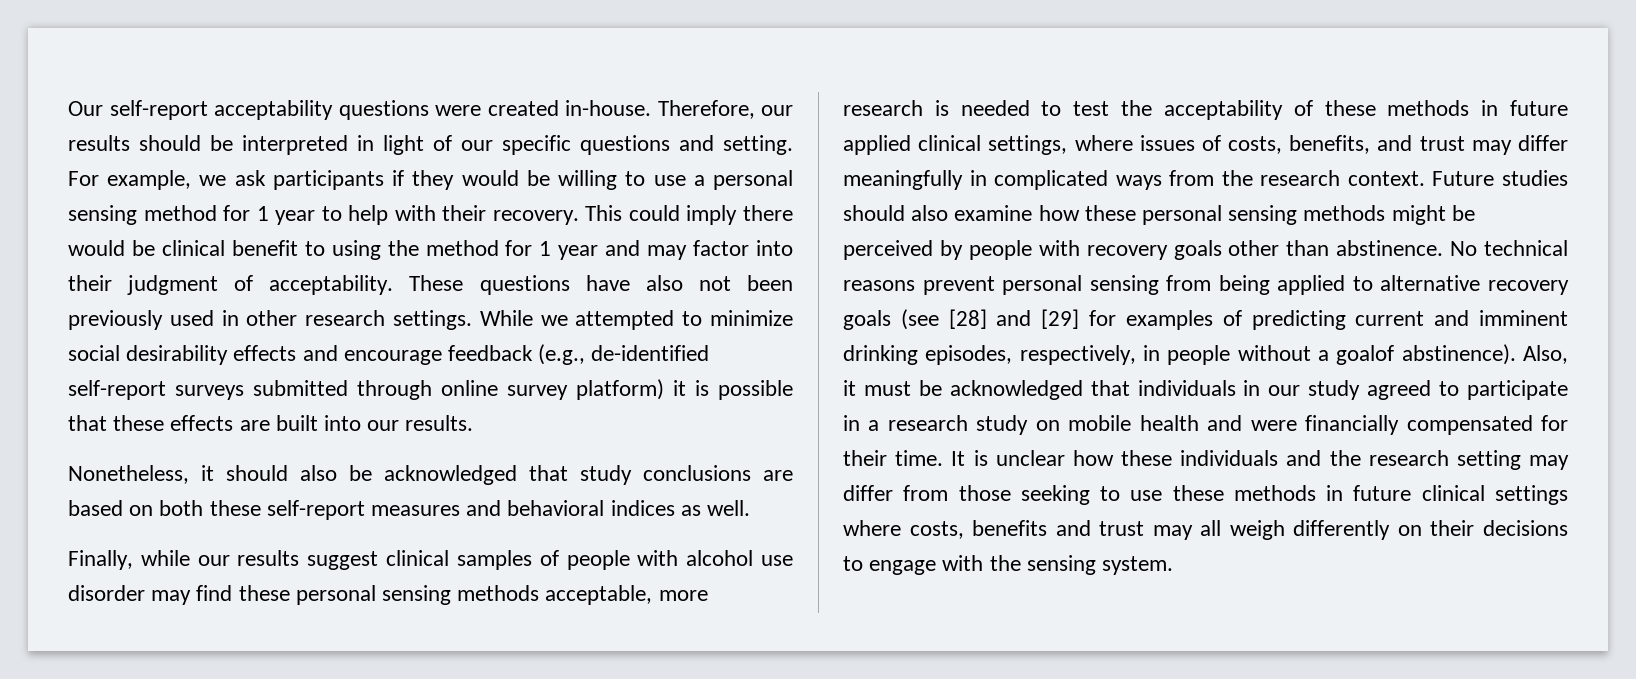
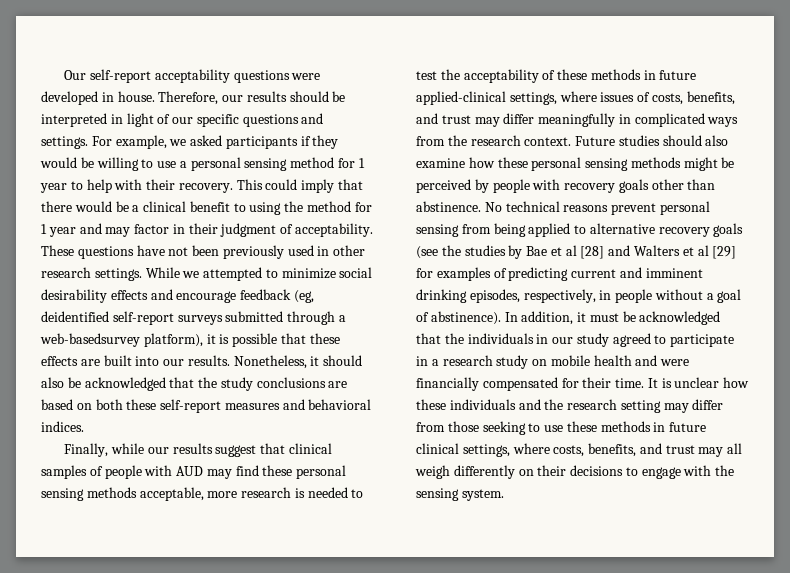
[487,100,651,116] created in-house. -> [41,91,155,105] developed in house.
[723,135,793,155] setting. -> [41,136,88,149] settings.
[234,170,266,186] ask -> [190,135,223,146] asked
(738, 215) none -> [338,179,364,190] that
(155, 248) none -> [132,205,140,212] a
[756,240,794,256] into -> [172,224,185,234] in
[645,275,683,291] also -> (165, 250) none
[538,344,710,365] (e.g., de-identified -> [293,290,314,303] [41,311,109,322] (eg, deidentified
[441,379,664,400] online survey platform) -> [338,315,346,322] [40,333,203,347] a web-basedsurvey platform),
(474, 423) // -> (230, 360) none
(568, 473) none -> [198,377,218,388] the
[610,500,751,516] indices as well. -> [41,421,84,432] indices.
(379, 560) none -> [260,443,286,454] that
[686,550,794,566] [68,585,145,601] alcohol use disorder -> [176,466,204,476] AUD
[843,135,982,155] applied clinical -> [416,91,506,105] applied-clinical
[948,309,1032,329] [28] and -> [441,245,709,259] the studies by Bae et al [28] and Walters et al
[1336,344,1568,365] goalof abstinence). Also, -> [717,289,742,303] [416,311,574,325] goal of abstinence). In addition,
(1130, 388) none -> [444,333,464,344] the
[1494,485,1568,505] settings -> [462,444,510,457] settings,
[972,520,1048,536] benefits -> [588,443,637,457] benefits,

